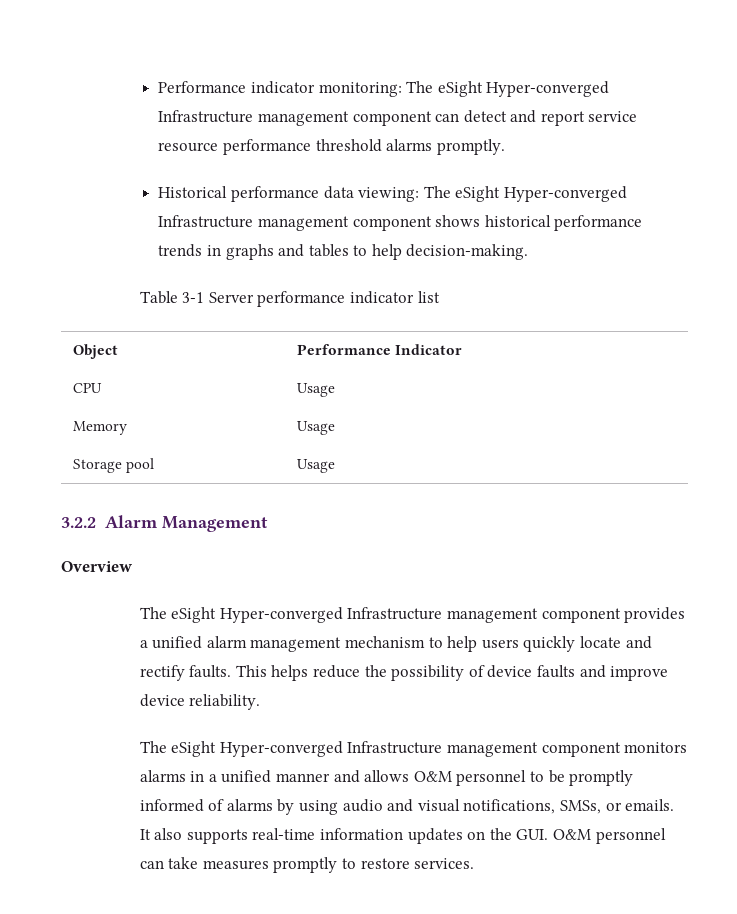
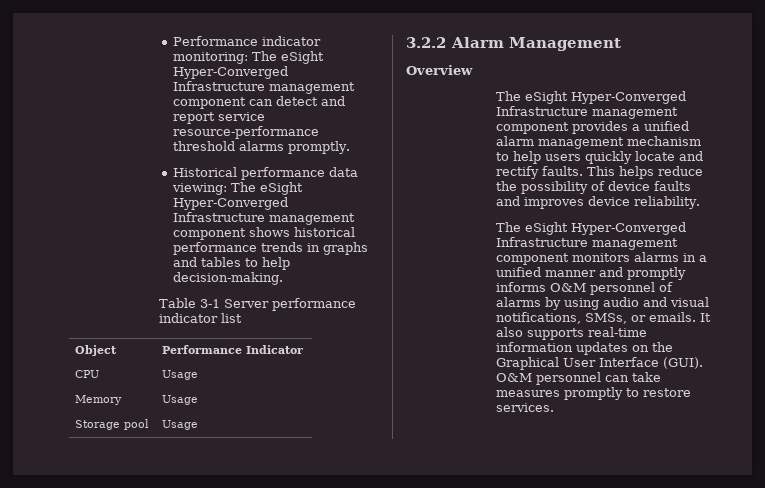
[486,81,610,97] Hyper-converged -> [172,66,288,79] Hyper-Converged
[158,139,311,155] resource performance -> [172,126,319,139] resource-performance
[503,186,627,202] Hyper-converged -> [172,197,288,210] Hyper-Converged
[219,607,343,623] Hyper-converged -> [571,91,687,104] Hyper-Converged
[610,666,669,681] improve -> [524,197,585,209] improves
[219,741,343,757] Hyper-converged -> [571,222,687,235] Hyper-Converged
[364,770,634,786] [139,799,204,812] allows O&M personnel to be promptly informed -> [627,267,687,280] [496,282,656,295] promptly informs O&M personnel
[516,829,549,840] GUI. -> [496,357,704,370] Graphical User Interface (GUI).

